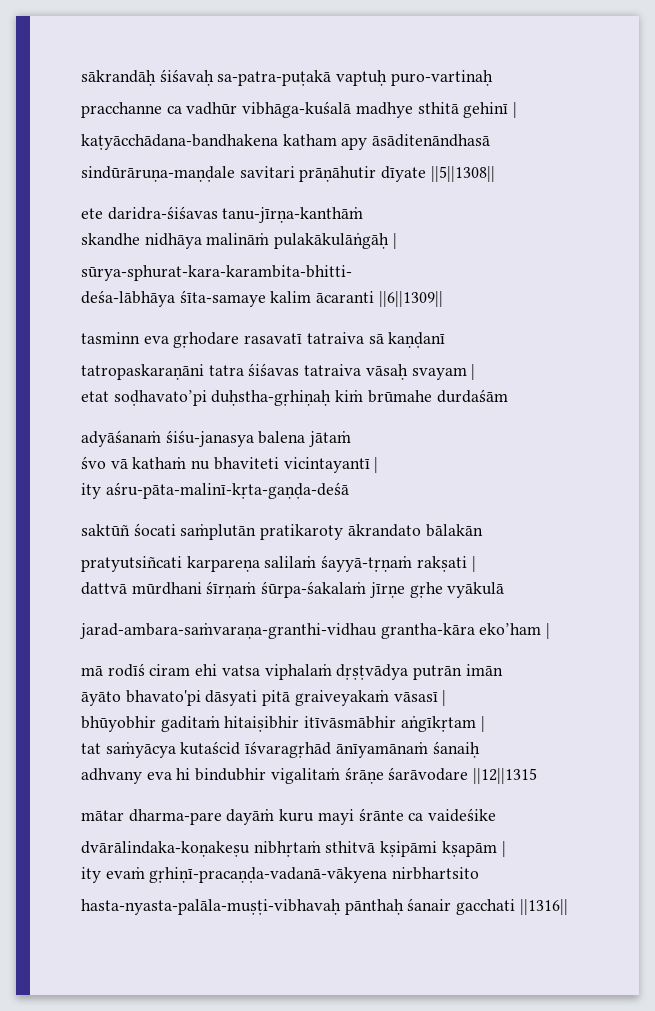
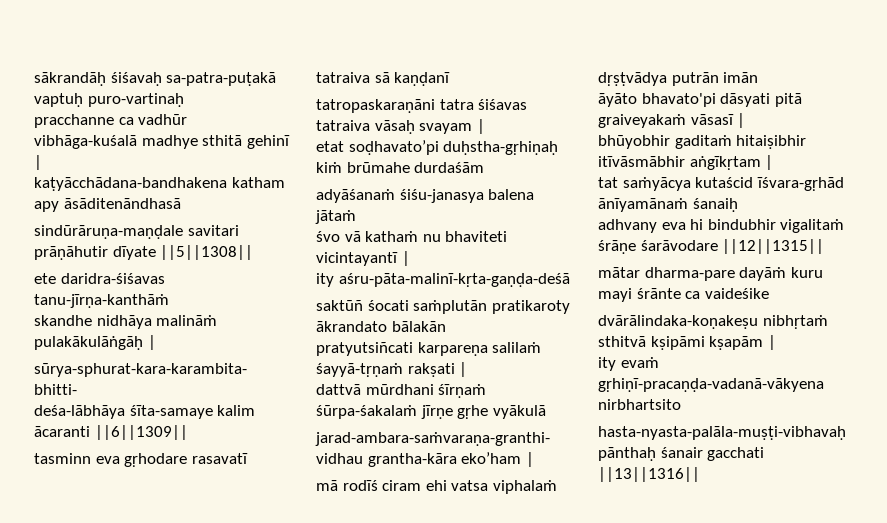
[245,741,332,758] īśvaragṛhād -> [756,177,844,191] īśvara-gṛhād
[473,768,538,784] ||12||1315 -> [722,239,825,254] ||12||1315||
[519,899,568,915] ||1316|| -> [598,467,700,482] ||13||1316||

